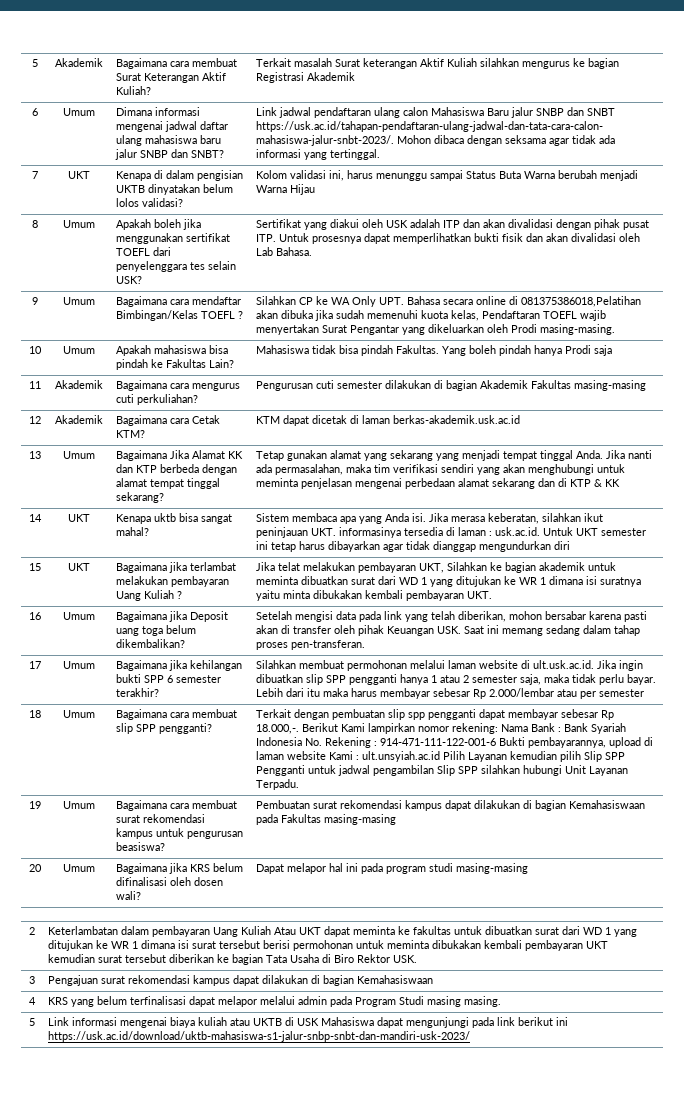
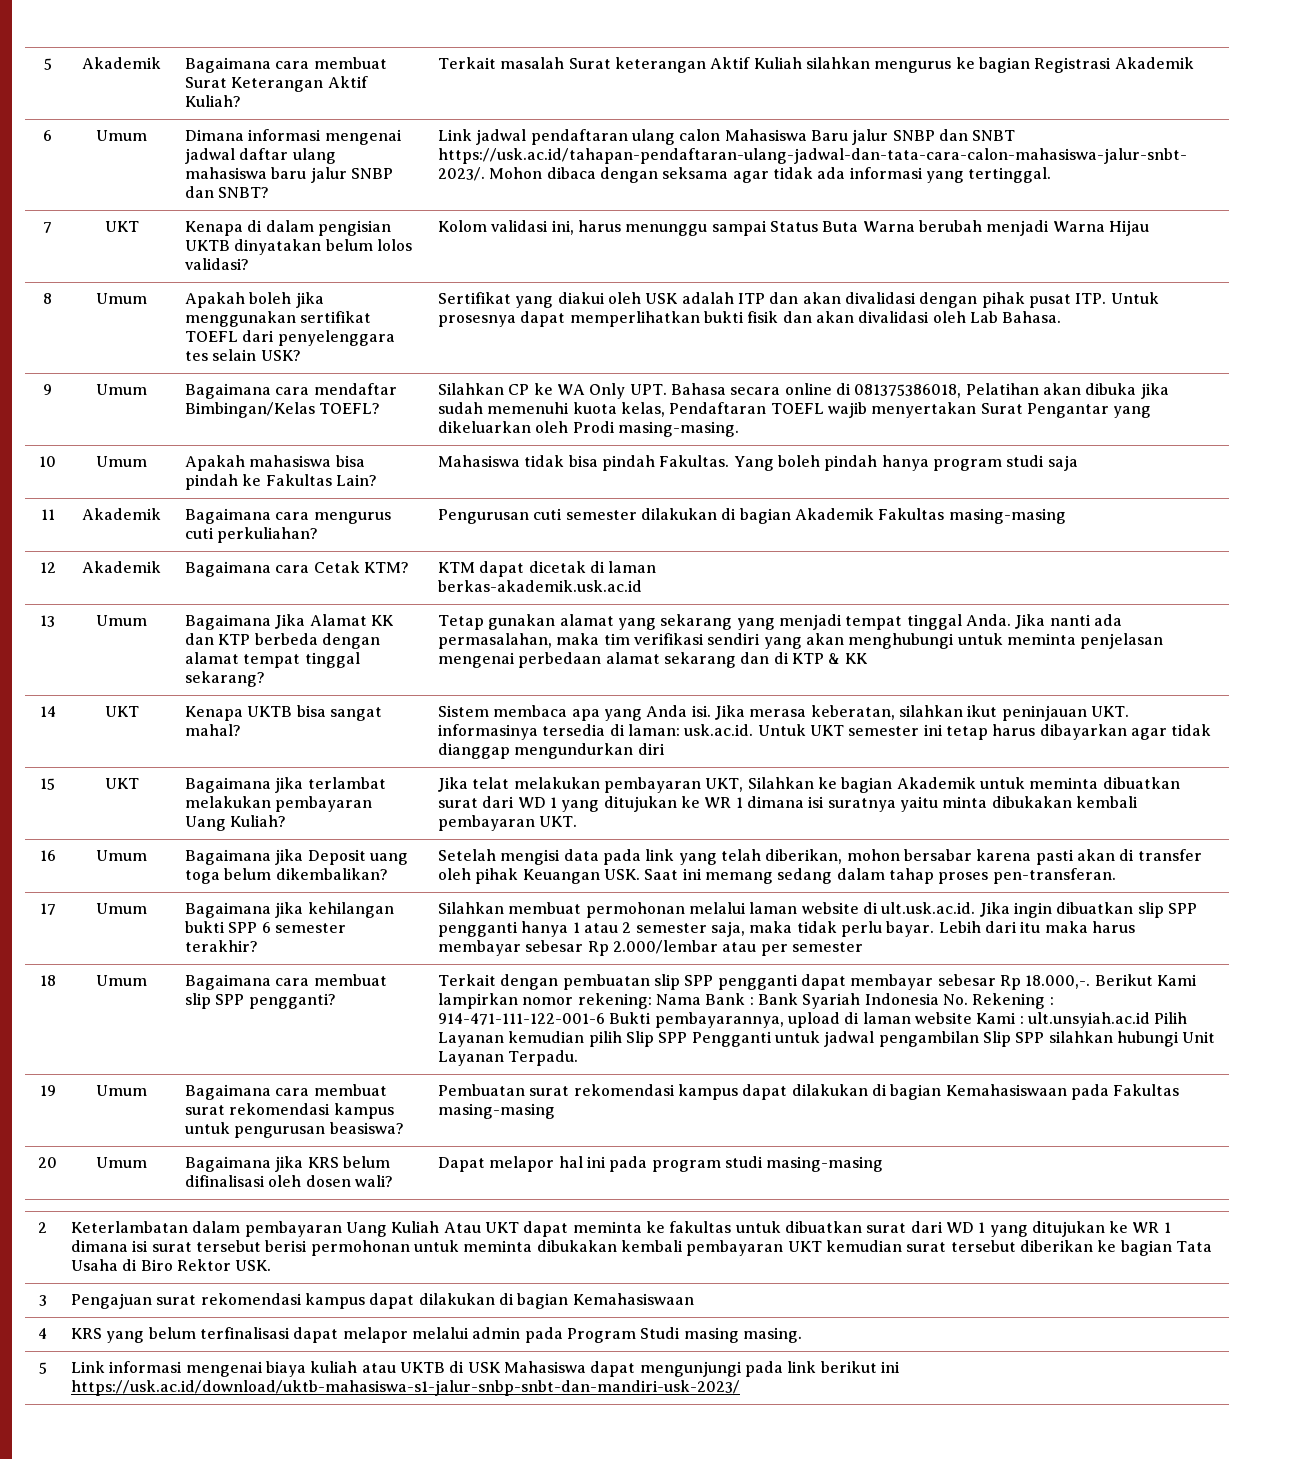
[200,311,243,319] TOEFL ? -> [319,403,381,414] TOEFL?
[520,296,641,307] 081375386018,Pelatihan -> [854,383,1039,398] 081375386018, Pelatihan
[564,345,591,354] Prodi -> [932,455,1045,471] program studi
(390, 419) none -> (657, 567) //
[153,513,176,522] uktb -> [247,706,293,717] UKTB
[457,527,492,536] laman : -> [628,724,681,736] laman:
[143,590,182,599] Kuliah ? -> [230,815,287,827] Kuliah?
[538,562,585,571] akademik -> [896,777,976,789] Akademik
[407,712,425,720] spp -> [684,975,714,986] SPP

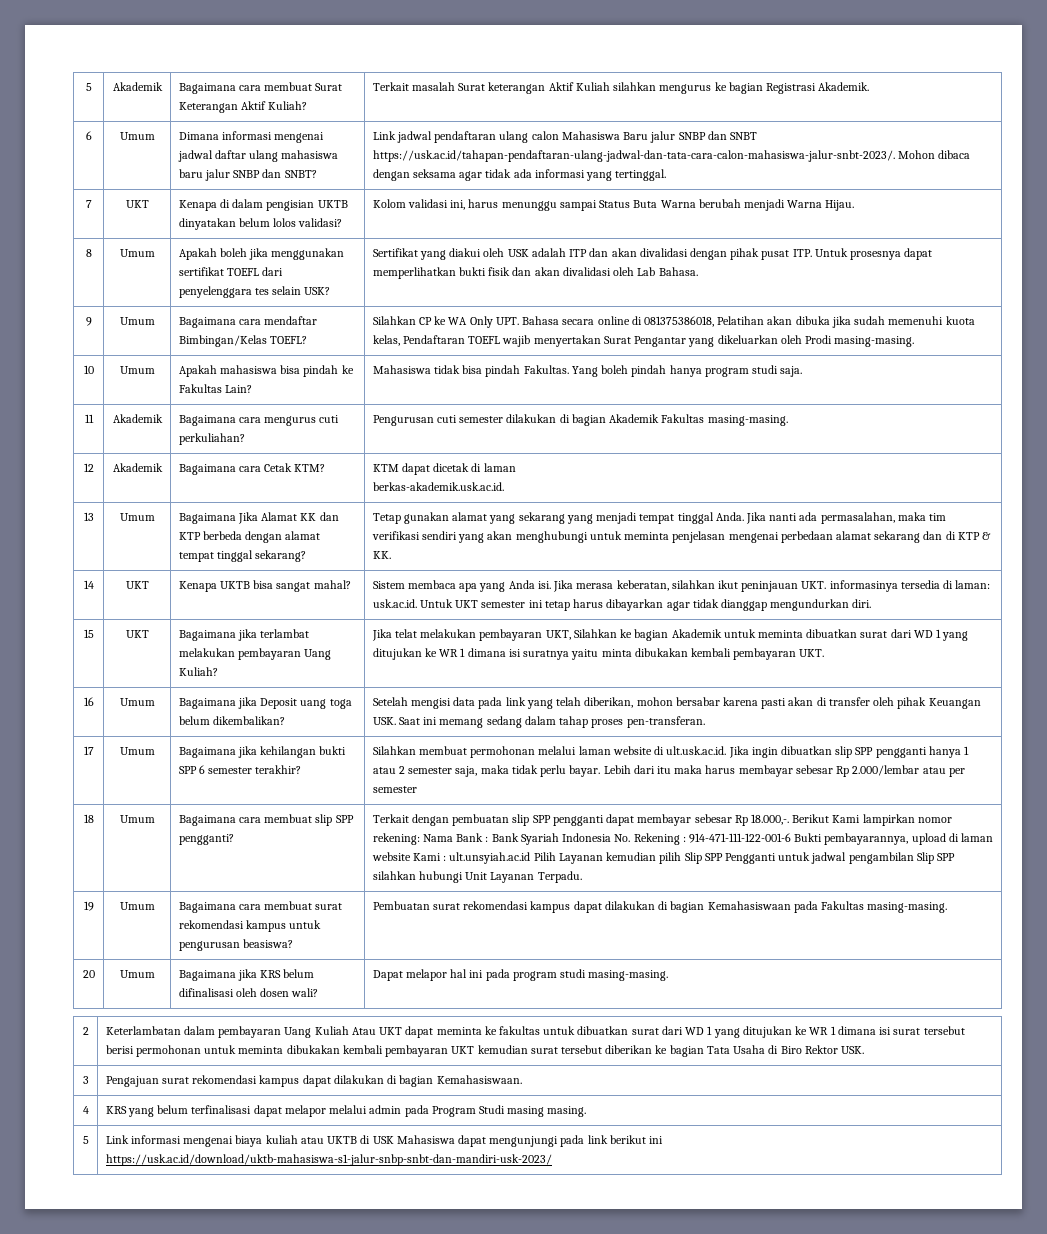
[1114,57,1194,69] Akademik -> [818,82,870,91] Akademik.
[1108,220,1149,236] Hijau -> [825,200,855,211] Hijau.
[1047,455,1078,471] saja -> [780,366,803,377] saja.
[948,508,1066,524] masing-masing -> [707,415,788,426] masing-masing.
[438,580,643,592] berkas-akademik.usk.ac.id -> [372,482,504,491] berkas-akademik.usk.ac.id.
[844,653,868,664] KK -> [372,551,391,559] KK.
[637,743,665,755] diri -> [852,599,872,608] diri.
[438,1103,556,1119] masing-masing -> [867,902,948,913] masing-masing.
[766,1156,884,1172] masing-masing -> [588,970,669,981] masing-masing.
[572,1293,694,1305] Kemahasiswaan -> [436,1075,522,1084] Kemahasiswaan.

